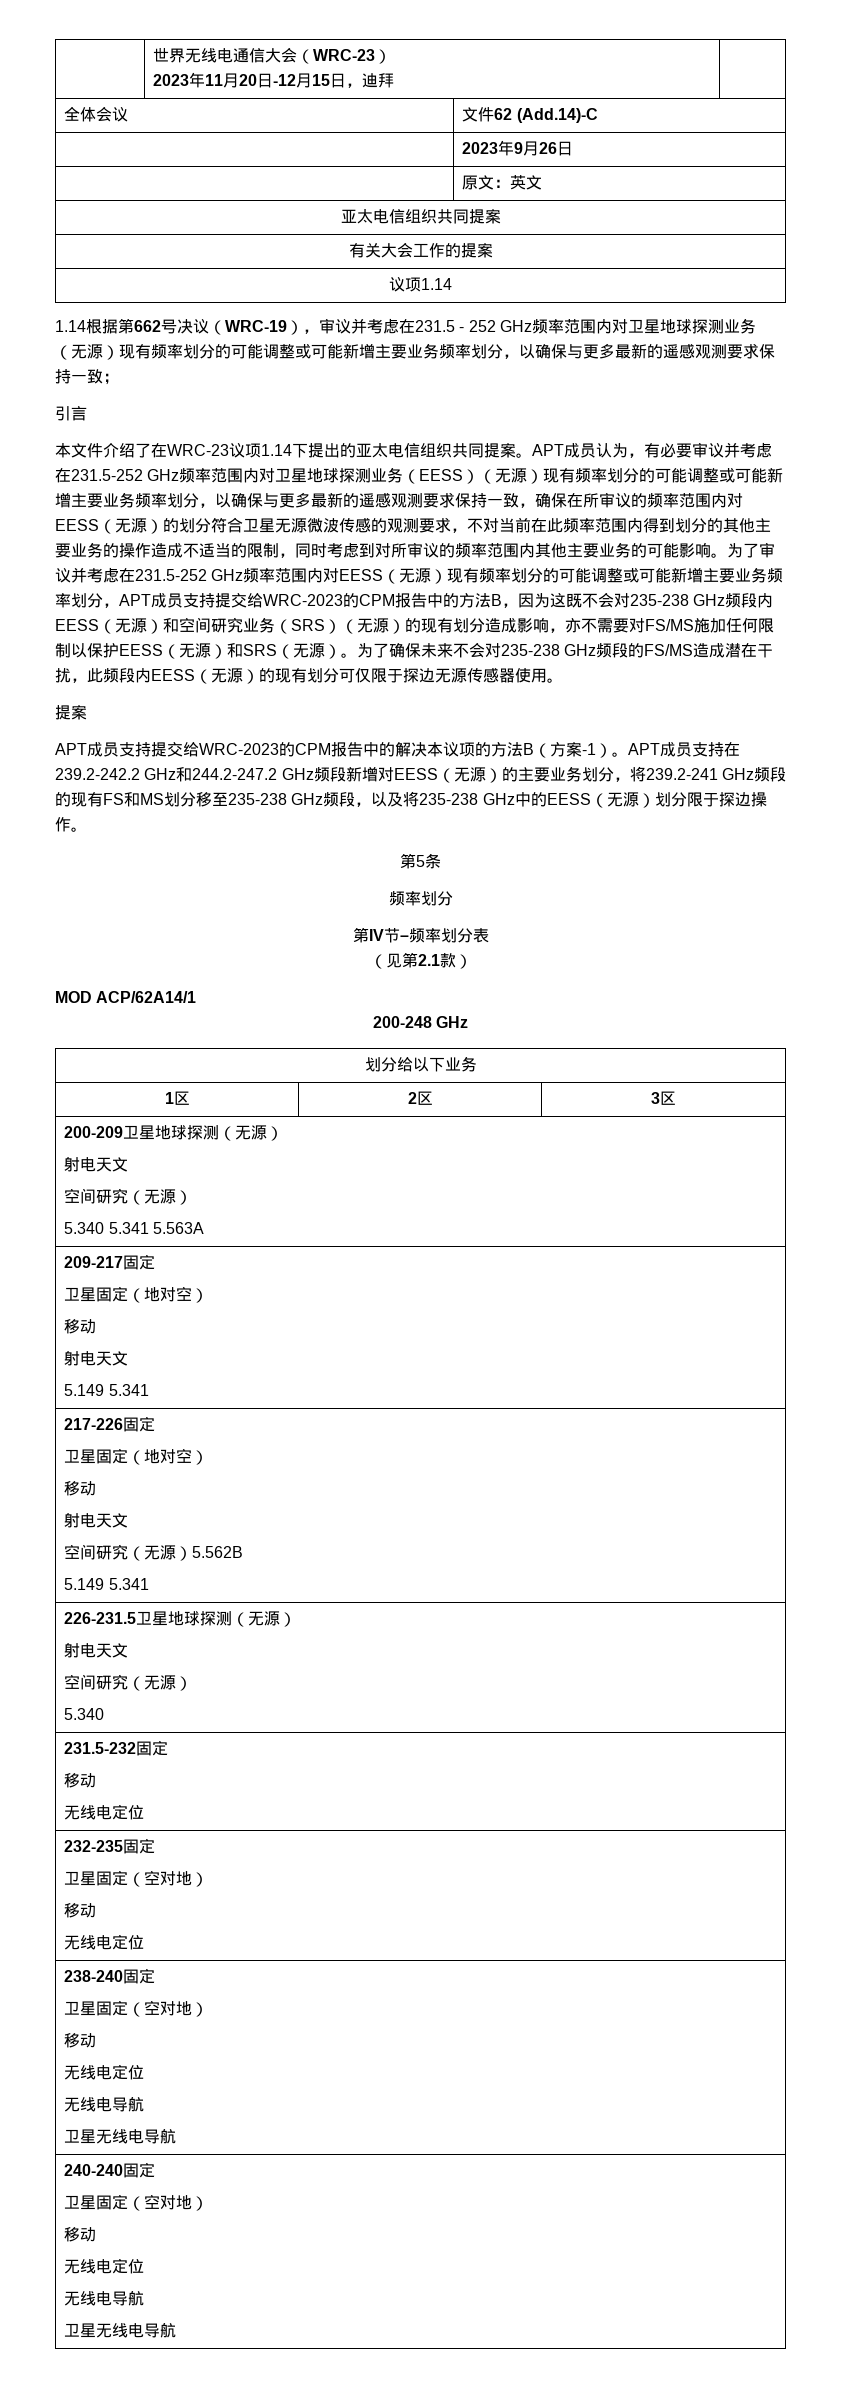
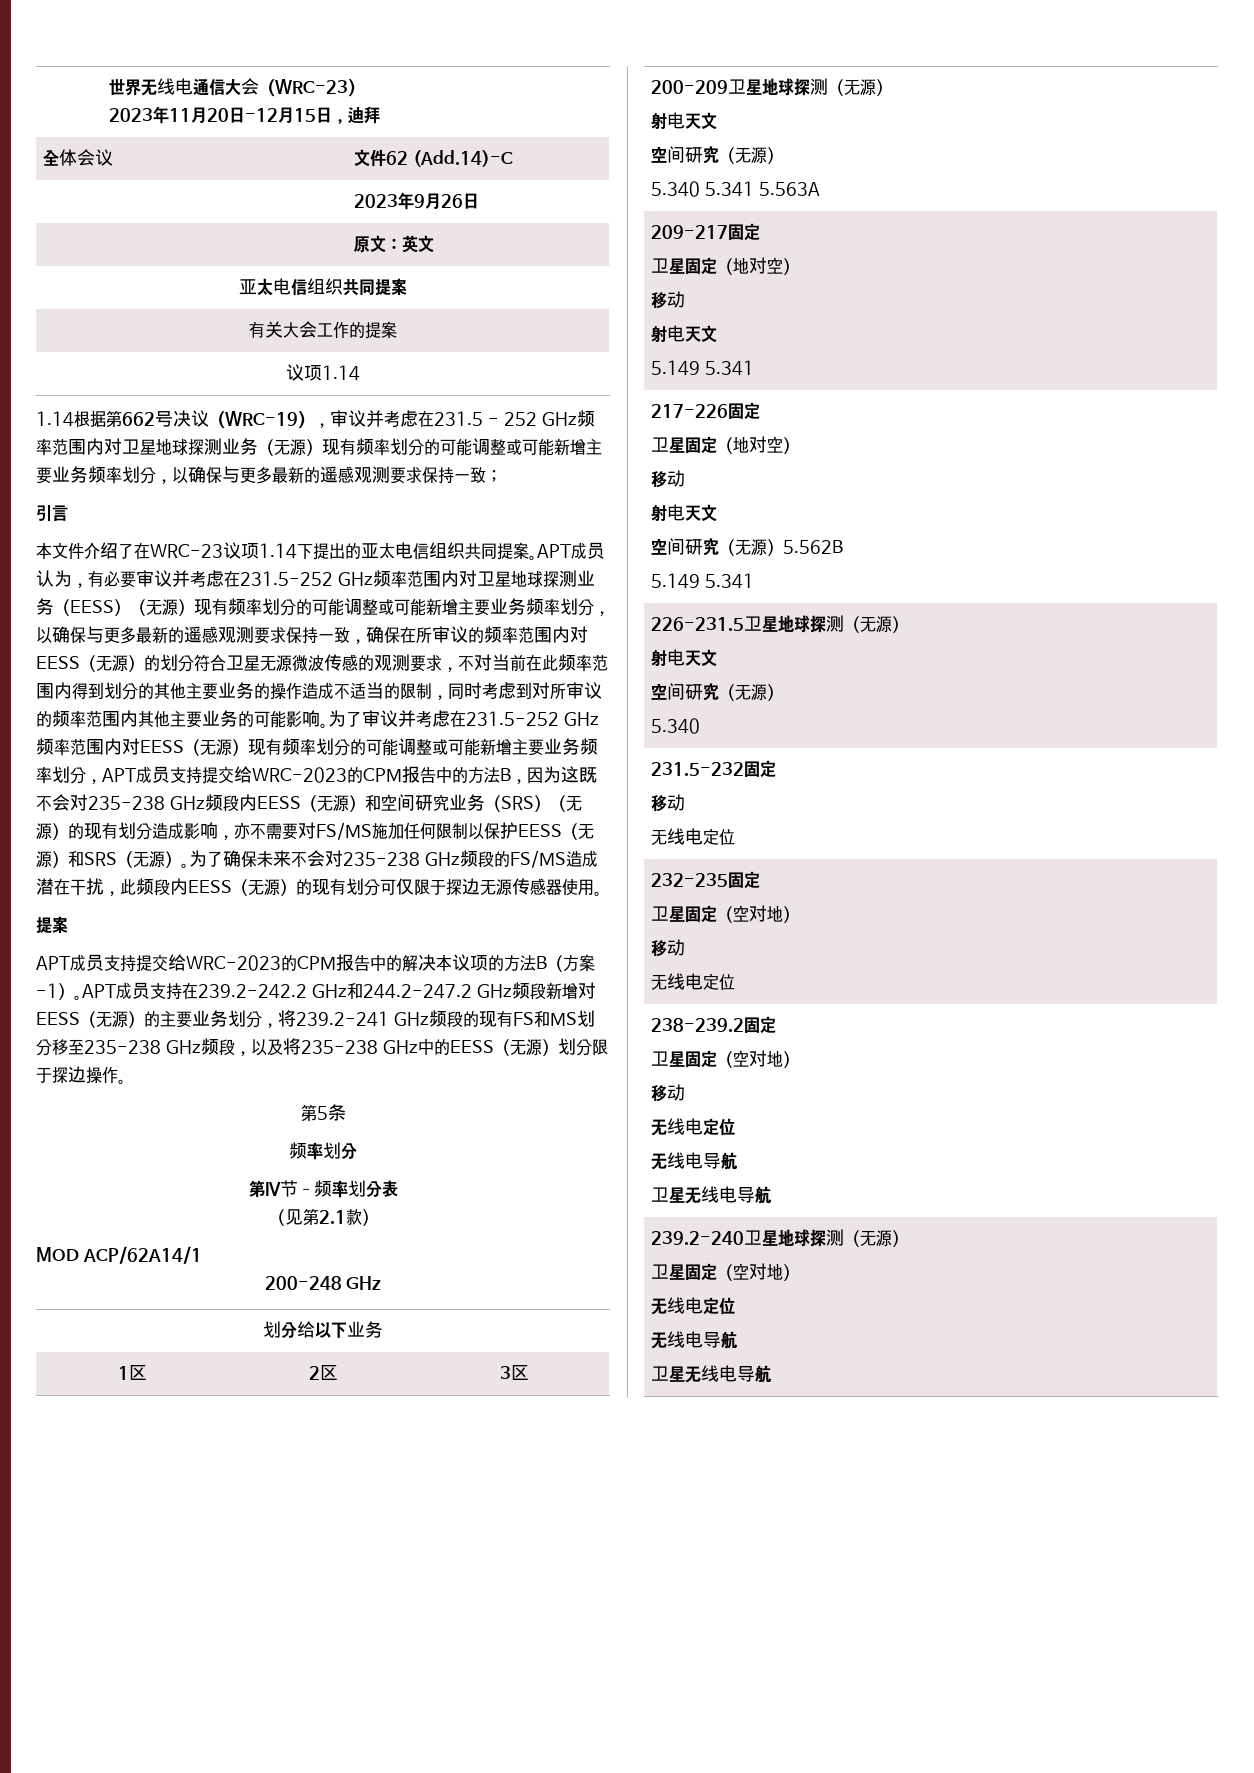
[64,1970,124,1982] 238-240 -> [651,1018,745,1032] 238-239.2
[64,2162,156,2178] [64,2194,209,2211] [64,2227,97,2242] 240-240固定 // 卫星固定（空对地） // 移动 -> [651,1229,909,1247] [651,1263,800,1281] 239.2-240卫星地球探测（无源） // 卫星固定（空对地）

